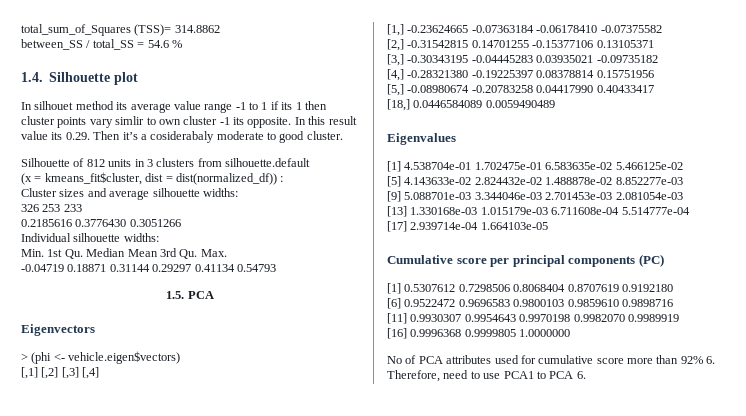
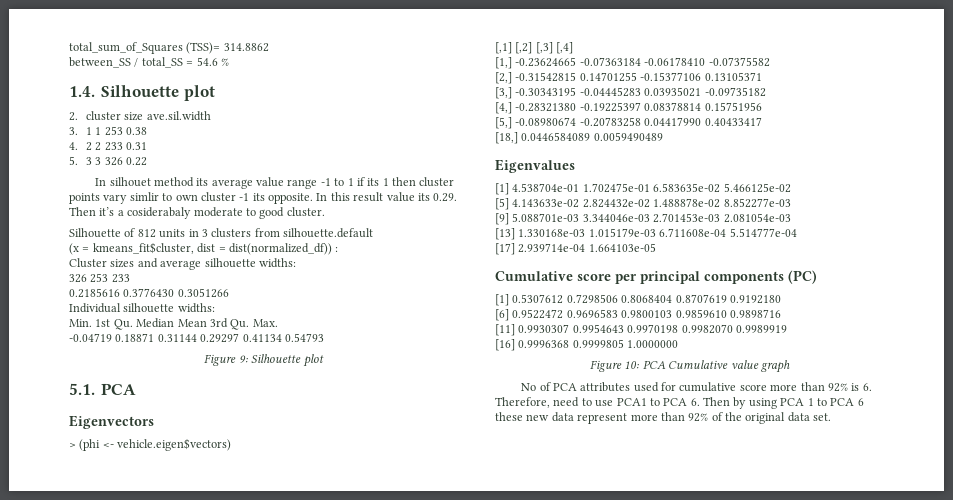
(139, 78) none -> [69,111,211,121] [69,126,148,136] [69,142,148,151] [69,156,148,166] // 2. cluster size ave.sil.width // 3. 1 1 253 0.38 // 4. 2 2 233 0.31 // 5. 3 3 326 0.22
[166,291,185,299] 1.5. -> [204,354,324,367] [69,383,95,395] Figure 9: Silhouette plot // 5.1.
(571, 333) none -> [590,360,790,373] // Figure 10: PCA Cumulative value graph
(703, 360) none -> [851,383,860,391] is
(586, 375) none -> [703,397,864,409] [495,412,832,424] Then by using PCA 1 to PCA 6 these new data represent more than 92% of the original data set.

